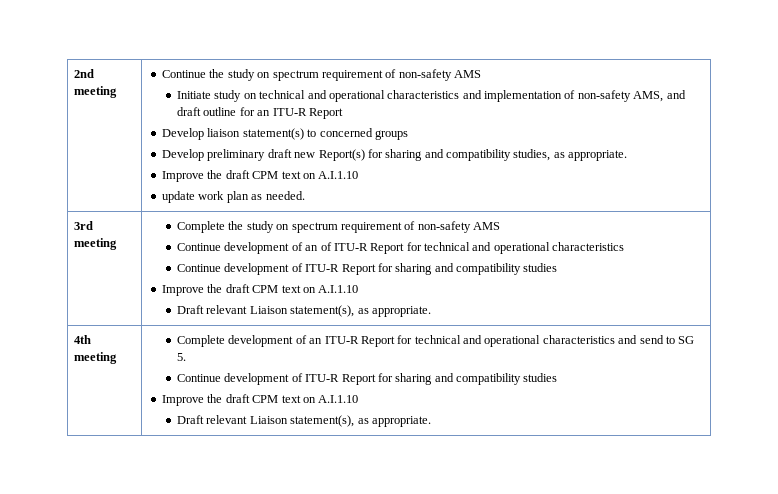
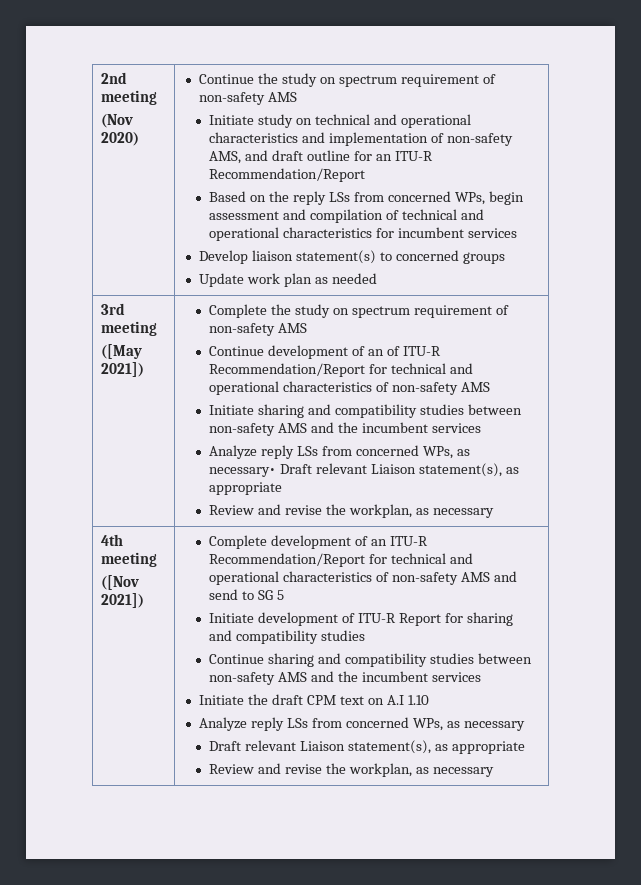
(118, 92) none -> [101,114,134,128] [101,132,140,146] // (Nov 2020)
[308,108,343,119] Report -> [209,168,366,182] [209,191,524,205] [209,209,484,223] [209,227,517,241] Recommendation/Report // Based on the reply LSs from concerned WPs, begin assessment and compilation of technical and operational characteristics for incumbent services
[162,149,628,161] [162,170,359,182] [162,191,196,203] Develop preliminary draft new Report(s) for sharing and compatibility studies, as appropriate. // Improve the draft CPM text on A.I.1.10 // update -> [199,273,245,287] Update
[265,191,305,200] needed. -> [332,273,378,284] needed
(118, 244) none -> [101,344,143,359] [101,362,145,377] // ([May 2021])
[370,242,625,254] [177,263,558,275] [162,284,359,296] [177,305,431,317] [74,335,92,344] [74,352,118,364] [177,335,695,347] [177,353,187,361] [177,373,558,385] [162,394,359,406] [177,415,431,427] Report for technical and operational characteristics // Continue development of ITU-R Report for sharing and compatibility studies // Improve the draft CPM text on A.I.1.10 // Draft relevant Liaison statement(s), as appropriate. // 4th meeting | Complete development of an ITU-R Report for technical and operational characteristics and send to SG 5. // Continue development of ITU-R Report for sharing and compatibility studies // Improve the draft CPM text on A.I.1.10 // Draft relevant Liaison statement(s), as appropriate. -> [209,363,473,377] [209,381,490,395] [209,404,522,418] [209,422,481,436] [209,445,470,459] [209,463,519,477] [209,482,283,495] [209,504,494,518] [101,534,124,546] [101,552,158,567] [101,575,140,590] [101,593,145,608] [209,535,428,549] [209,553,473,567] [209,571,517,585] [209,589,284,600] [209,612,513,626] [209,630,366,644] [209,653,532,667] [209,671,481,685] [199,694,429,705] [199,717,525,731] [209,740,525,754] [209,763,494,777] Recommendation/Report for technical and operational characteristics of non-safety AMS // Initiate sharing and compatibility studies between non-safety AMS and the incumbent services // Analyze reply LSs from concerned WPs, as necessary• Draft relevant Liaison statement(s), as appropriate // Review and revise the workplan, as necessary // 4th meeting // ([Nov 2021]) | Complete development of an ITU-R Recommendation/Report for technical and operational characteristics of non-safety AMS and send to SG 5 // Initiate development of ITU-R Report for sharing and compatibility studies // Continue sharing and compatibility studies between non-safety AMS and the incumbent services // Initiate the draft CPM text on A.I 1.10 // Analyze reply LSs from concerned WPs, as necessary // Draft relevant Liaison statement(s), as appropriate // Review and revise the workplan, as necessary

